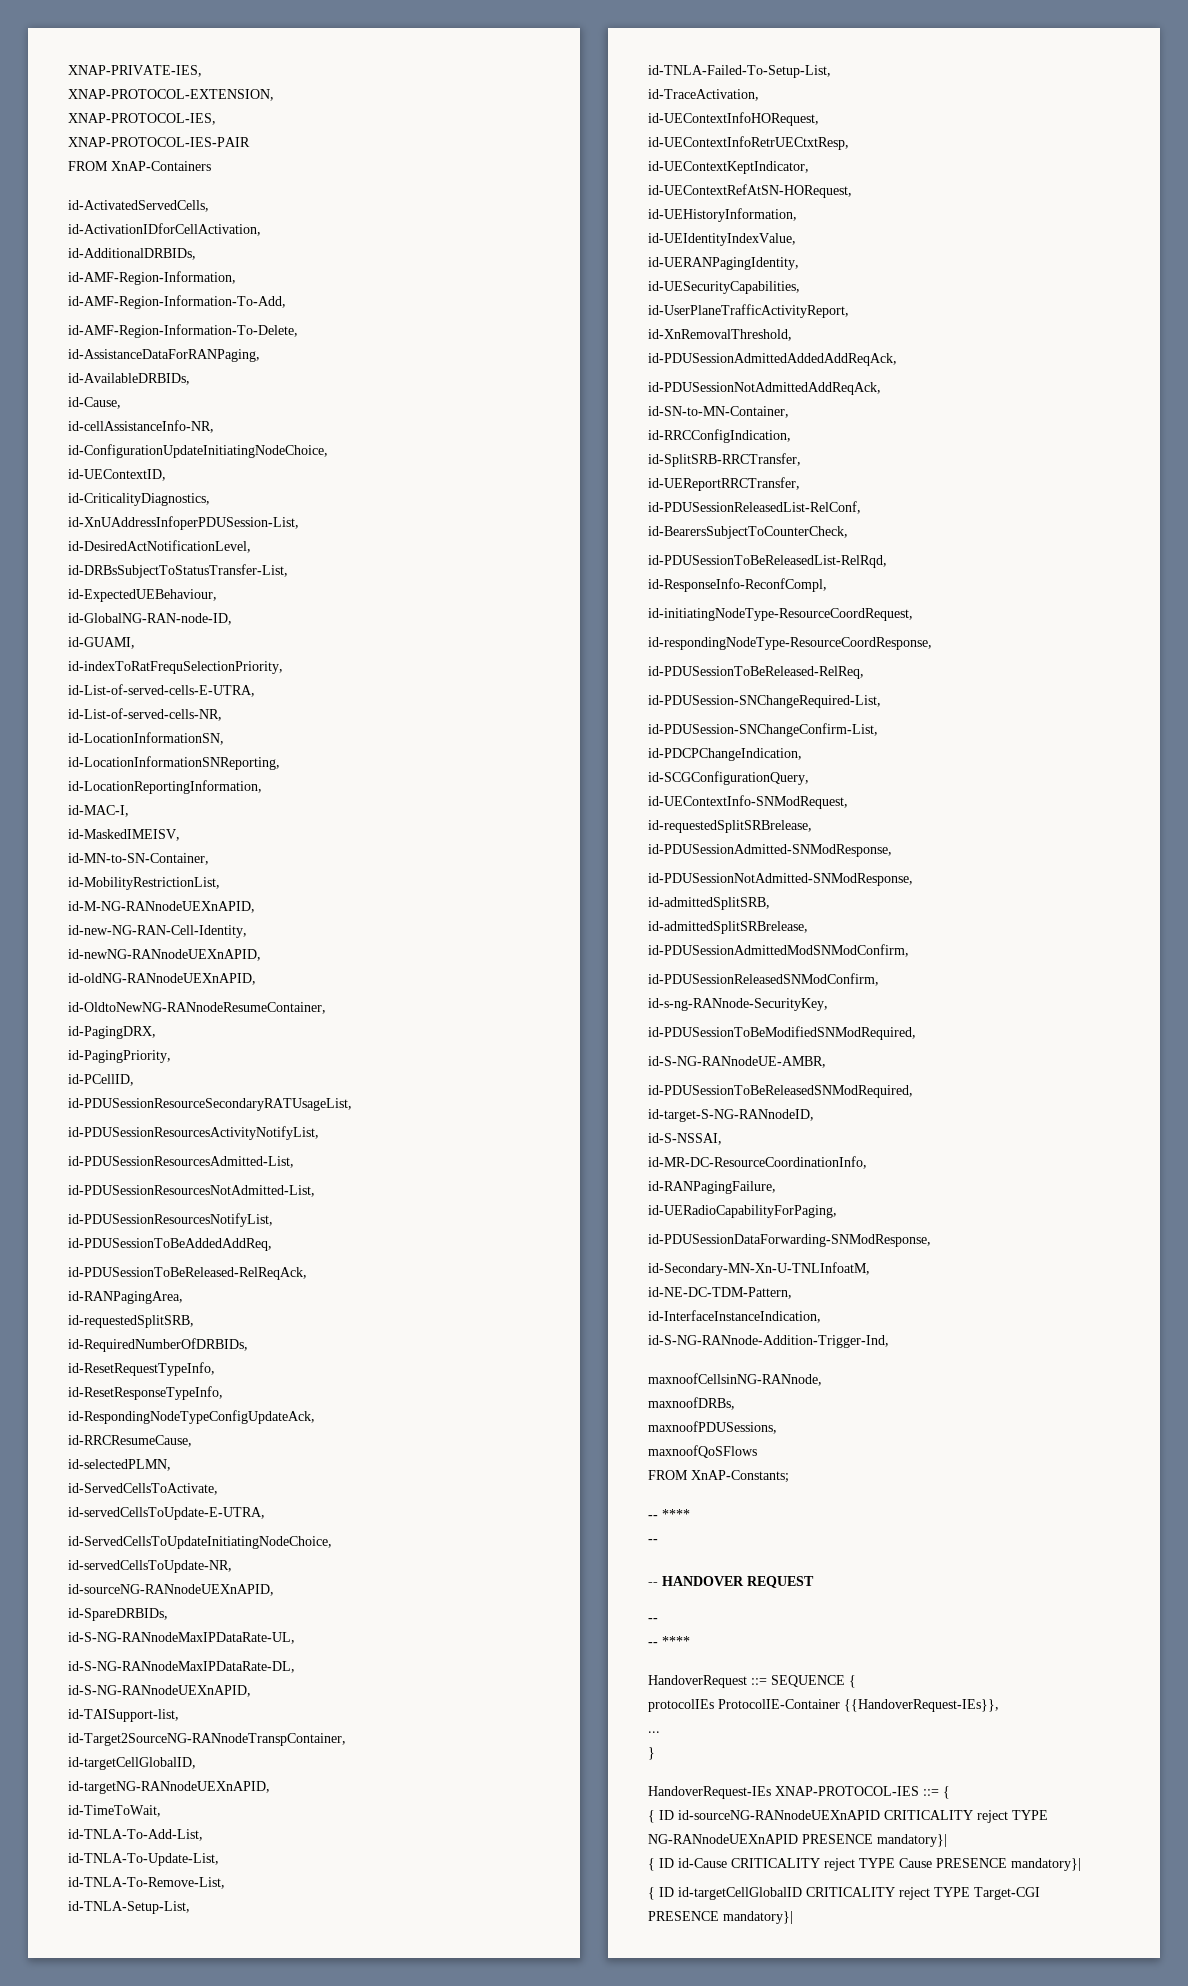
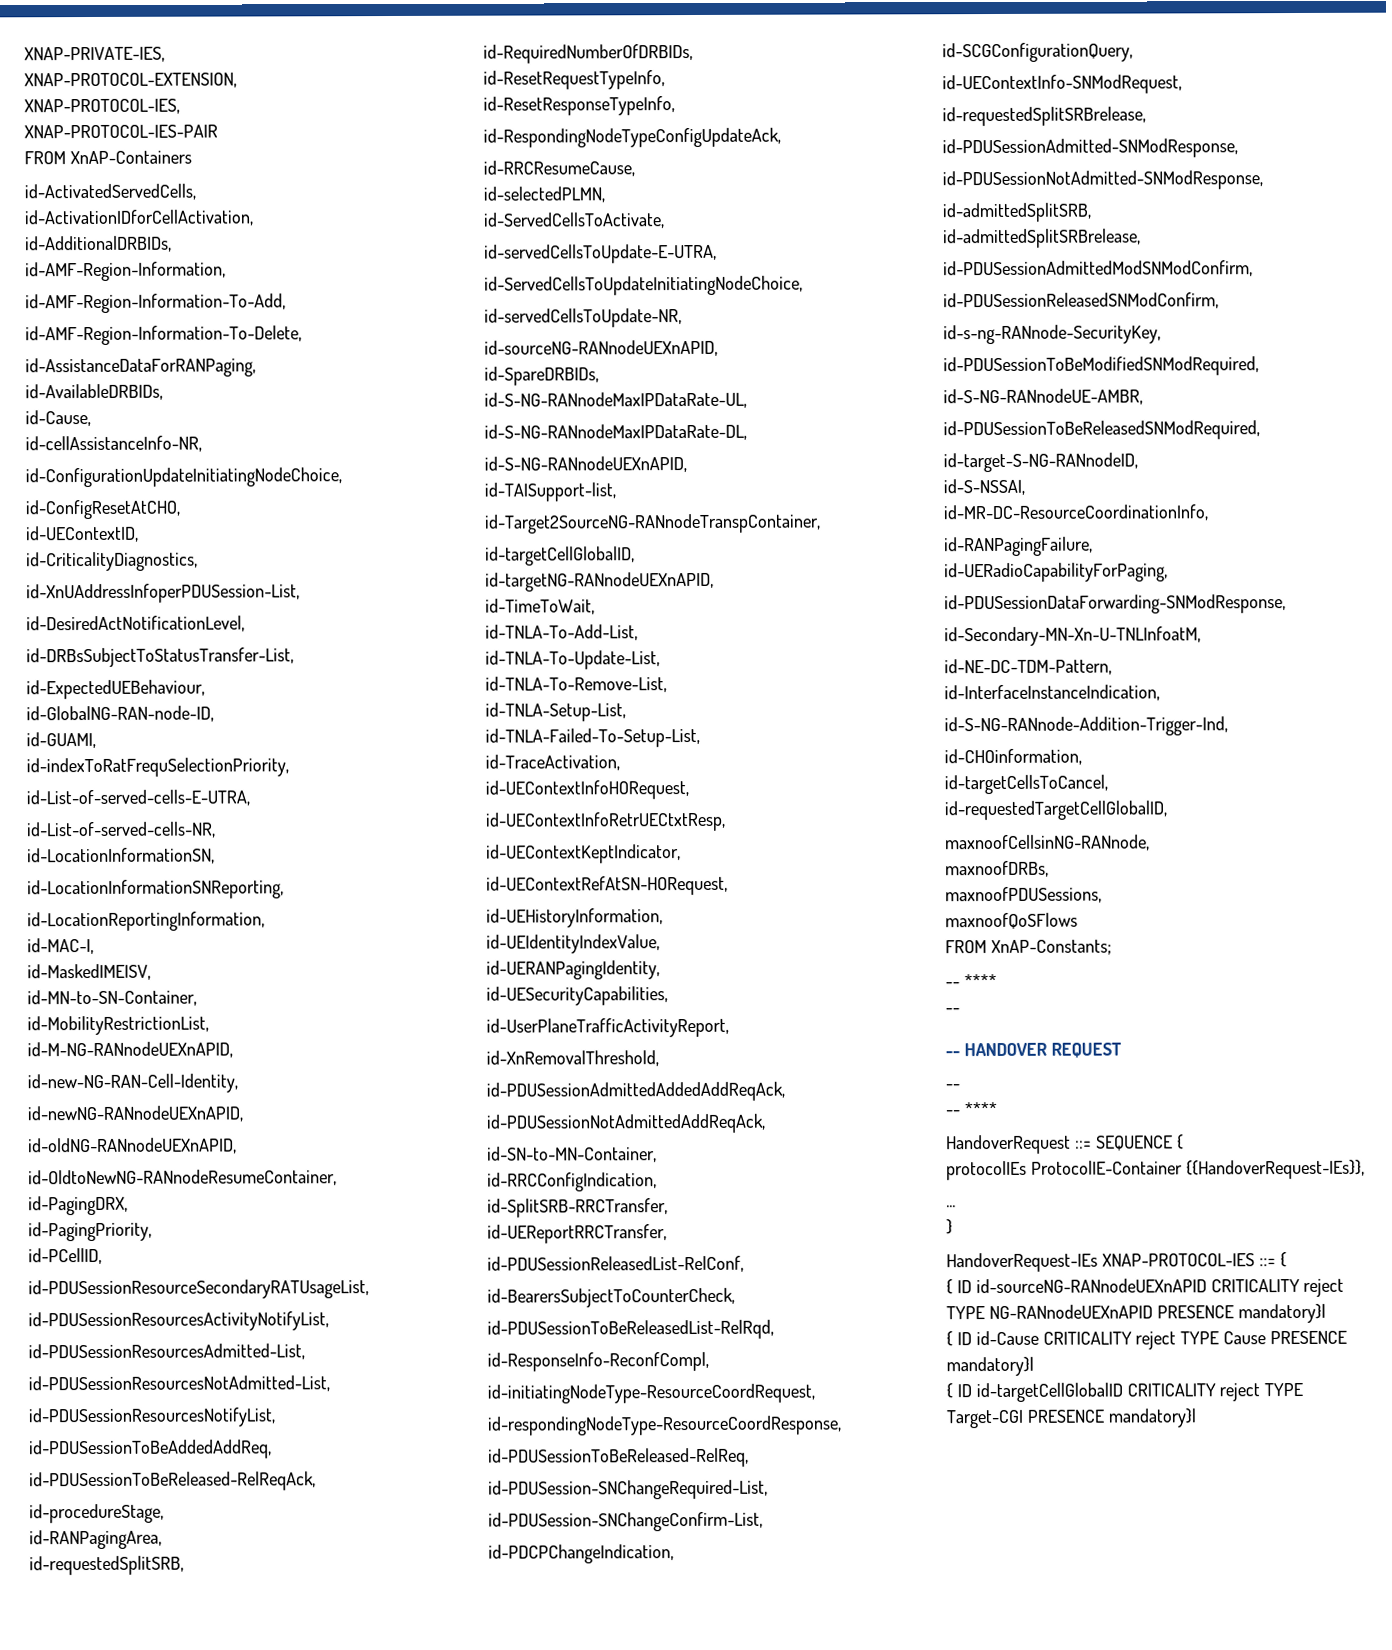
(328, 451) none -> [25,499,180,520] // id-ConfigResetAtCHO,
(307, 1273) none -> [29,1503,164,1524] // id-procedureStage,
(889, 1341) none -> [944,748,1082,766] [944,774,1108,795] [944,800,1167,821] // id-CHOinformation, // id-targetCellsToCancel, // id-requestedTargetCellGlobalID,

